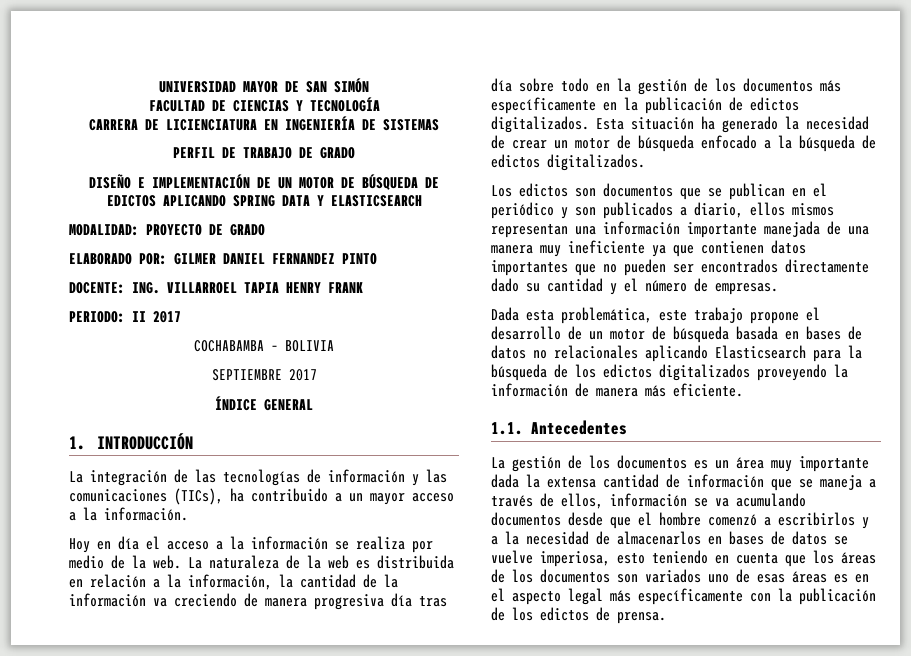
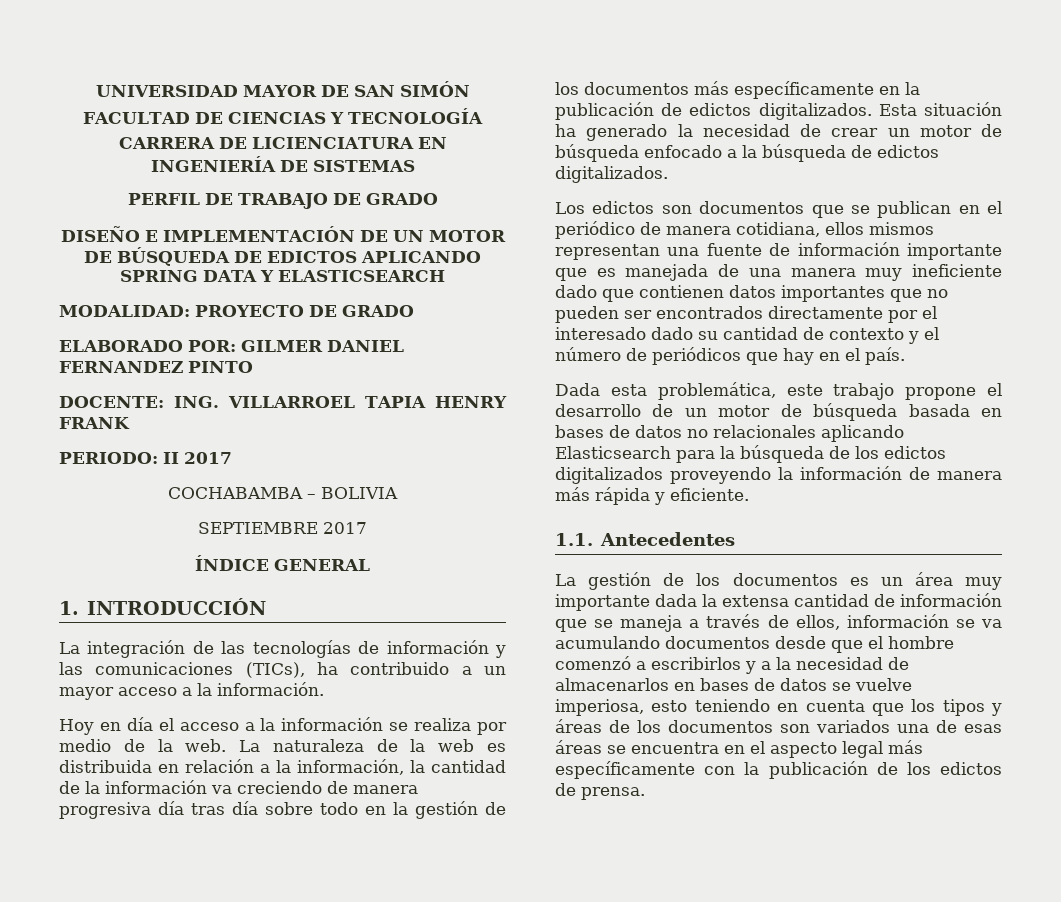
[561,202,834,219] [491,221,757,238] y son publicados a diario, ellos mismos representan una información importante -> [640,222,934,237] [555,242,1002,260] [555,268,616,281] de manera cotidiana, ellos mismos representan una fuente de información importante que es
[652,245,666,257] ya -> [555,285,597,298] dado
(869, 266) none -> [888,306,937,323] [555,327,646,340] por el interesado
(603, 285) none -> [803,327,904,340] de contexto
[715,283,778,295] empresas. -> [652,347,905,365] periódicos que hay en el país.
(666, 391) none -> [595,487,665,505] rápida y
(834, 557) none -> [942,699,1002,716] tipos y
[708,574,729,583] uno -> [897,724,929,733] una
[834,574,848,583] es -> [607,742,719,754] se encuentra

